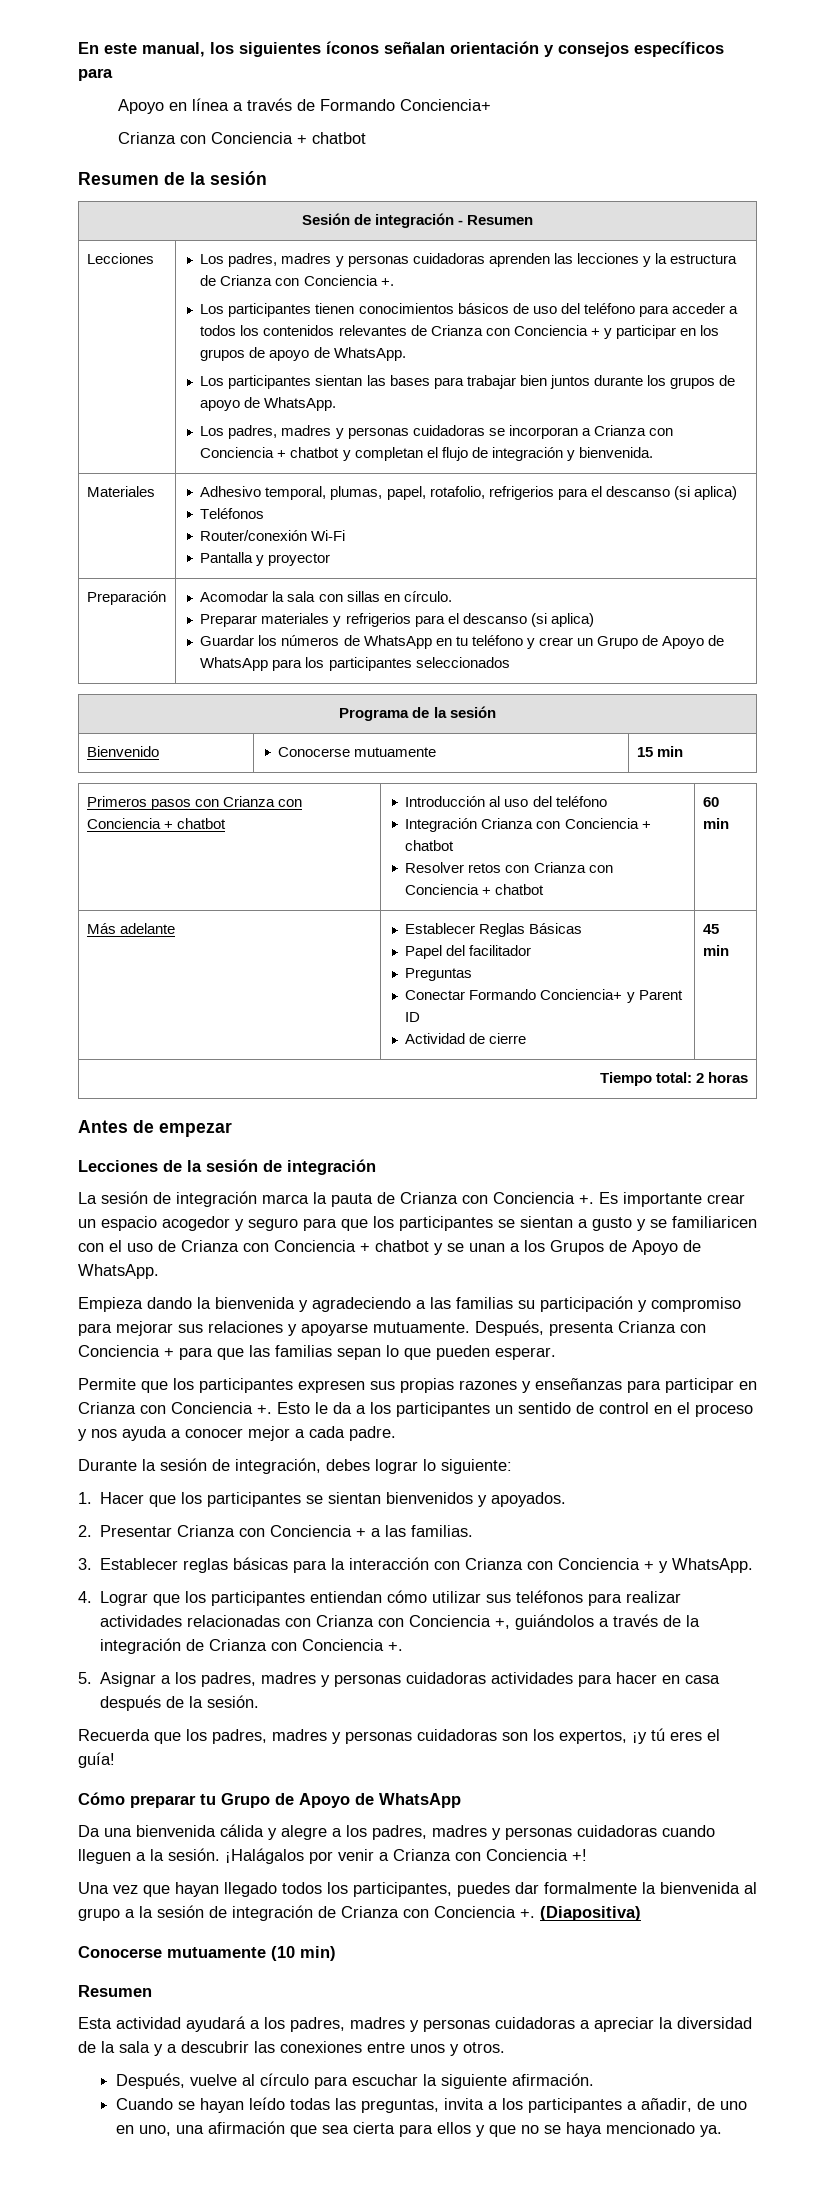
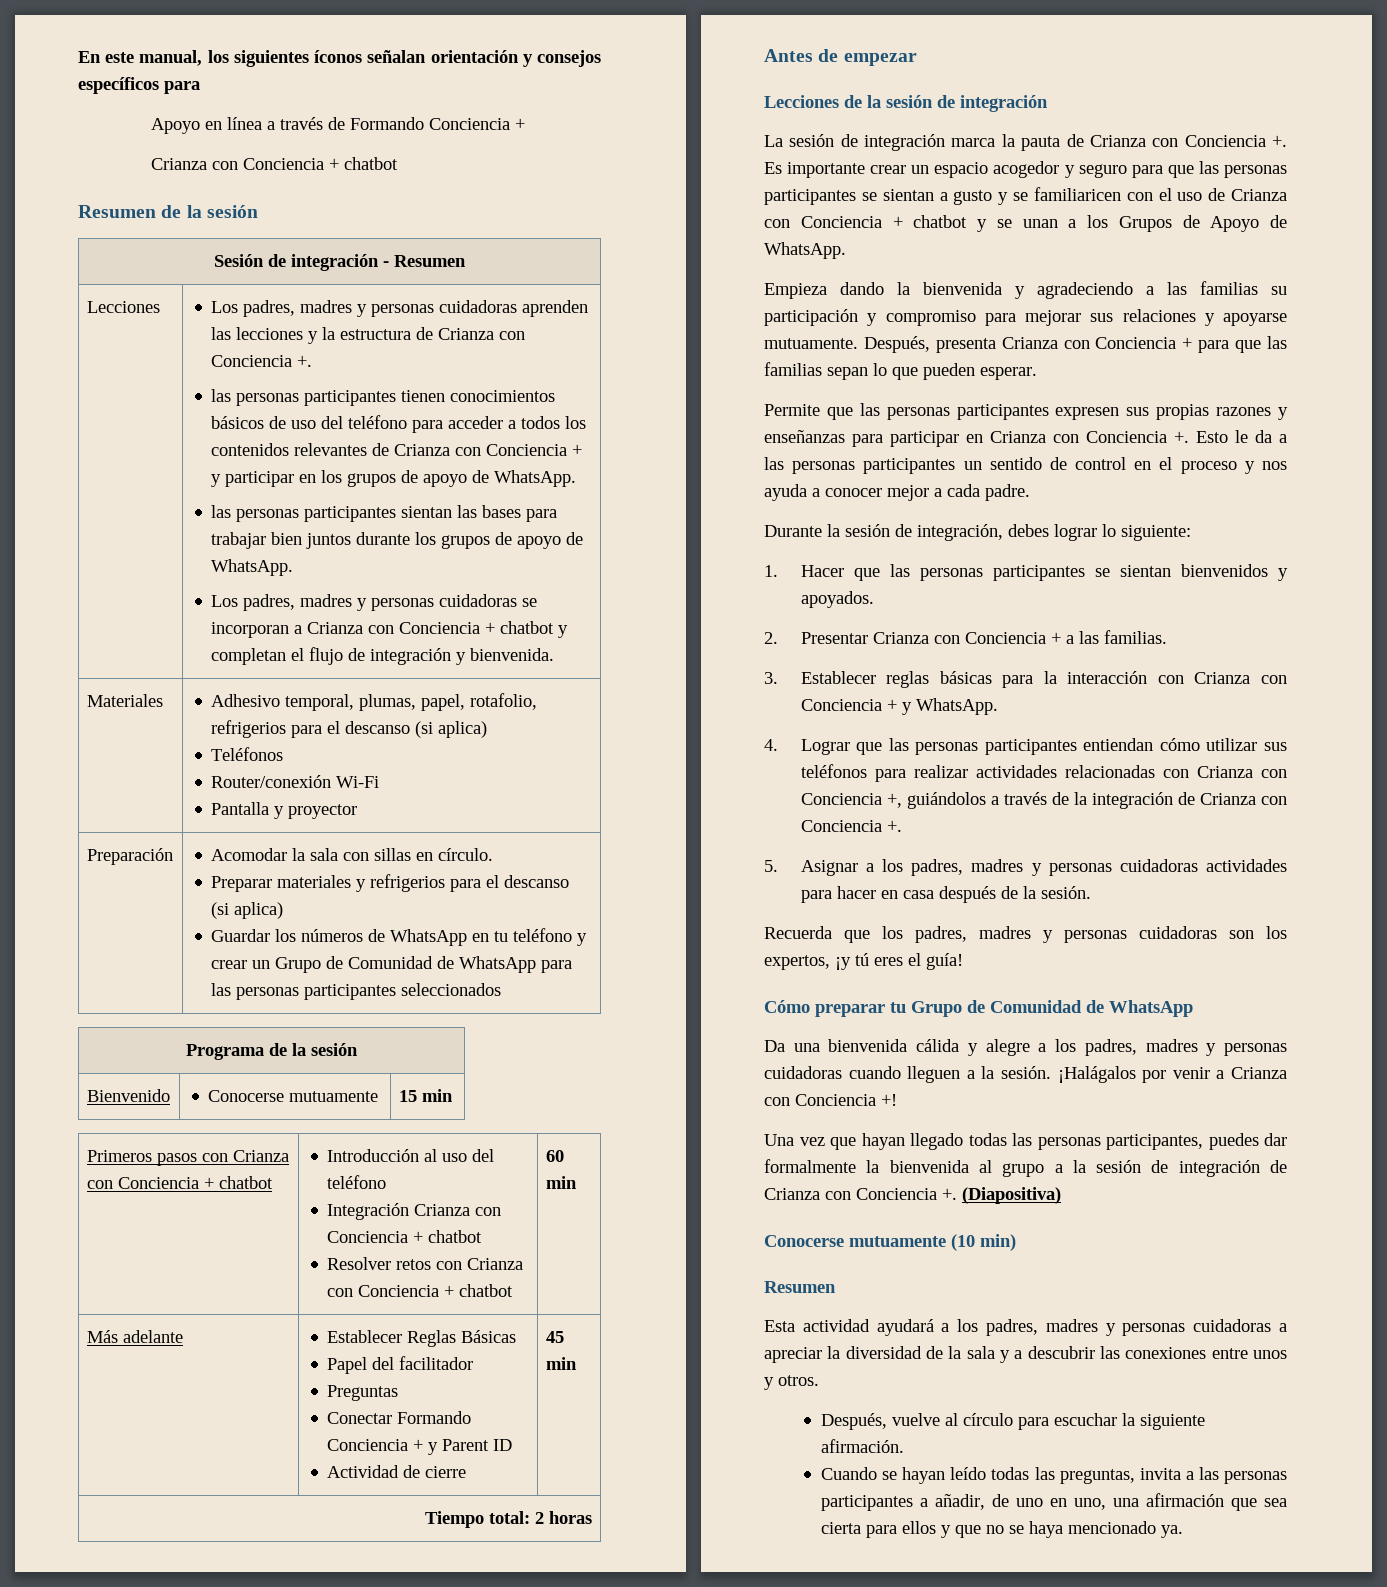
[400,99,492,111] Conciencia+ -> [429,118,526,130] Conciencia +
[200,304,225,314] Los -> [211,389,300,406] las personas
[200,376,225,386] Los -> [211,505,300,522] las personas
[661,636,704,649] Apoyo -> [348,956,434,969] Comunidad
[305,657,325,668] los -> [211,983,300,1000] las personas
[540,989,623,1000] Conciencia+ -> [327,1439,424,1451] Conciencia +
[373,1216,394,1228] los -> [1198,161,1287,178] las personas
[173,1378,194,1390] los -> [859,403,950,420] las personas
[370,1402,391,1414] los -> [764,457,856,474] las personas
[181,1492,203,1504] los -> [889,564,983,581] las personas
[185,1591,207,1603] los -> [888,738,979,755] las personas
[299,1793,350,1808] Apoyo -> [990,1000,1082,1013] Comunidad
[282,1882,348,1894] todos los -> [968,1133,1101,1150] todas las personas
[502,2098,524,2110] los -> [1198,1467,1287,1484] las personas

